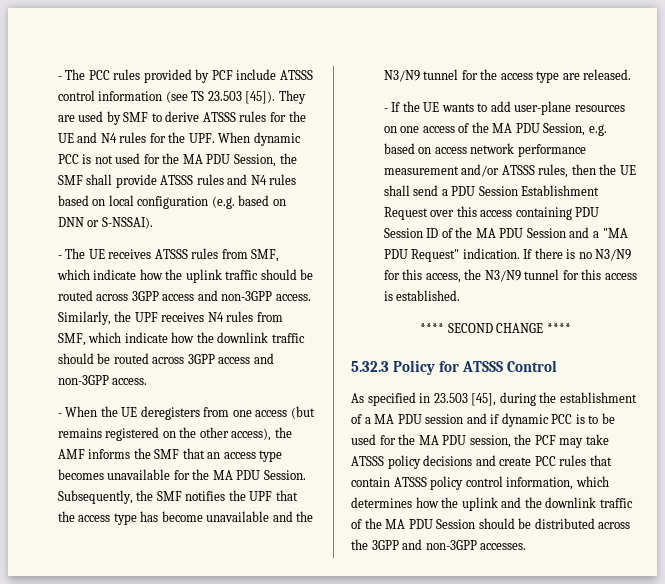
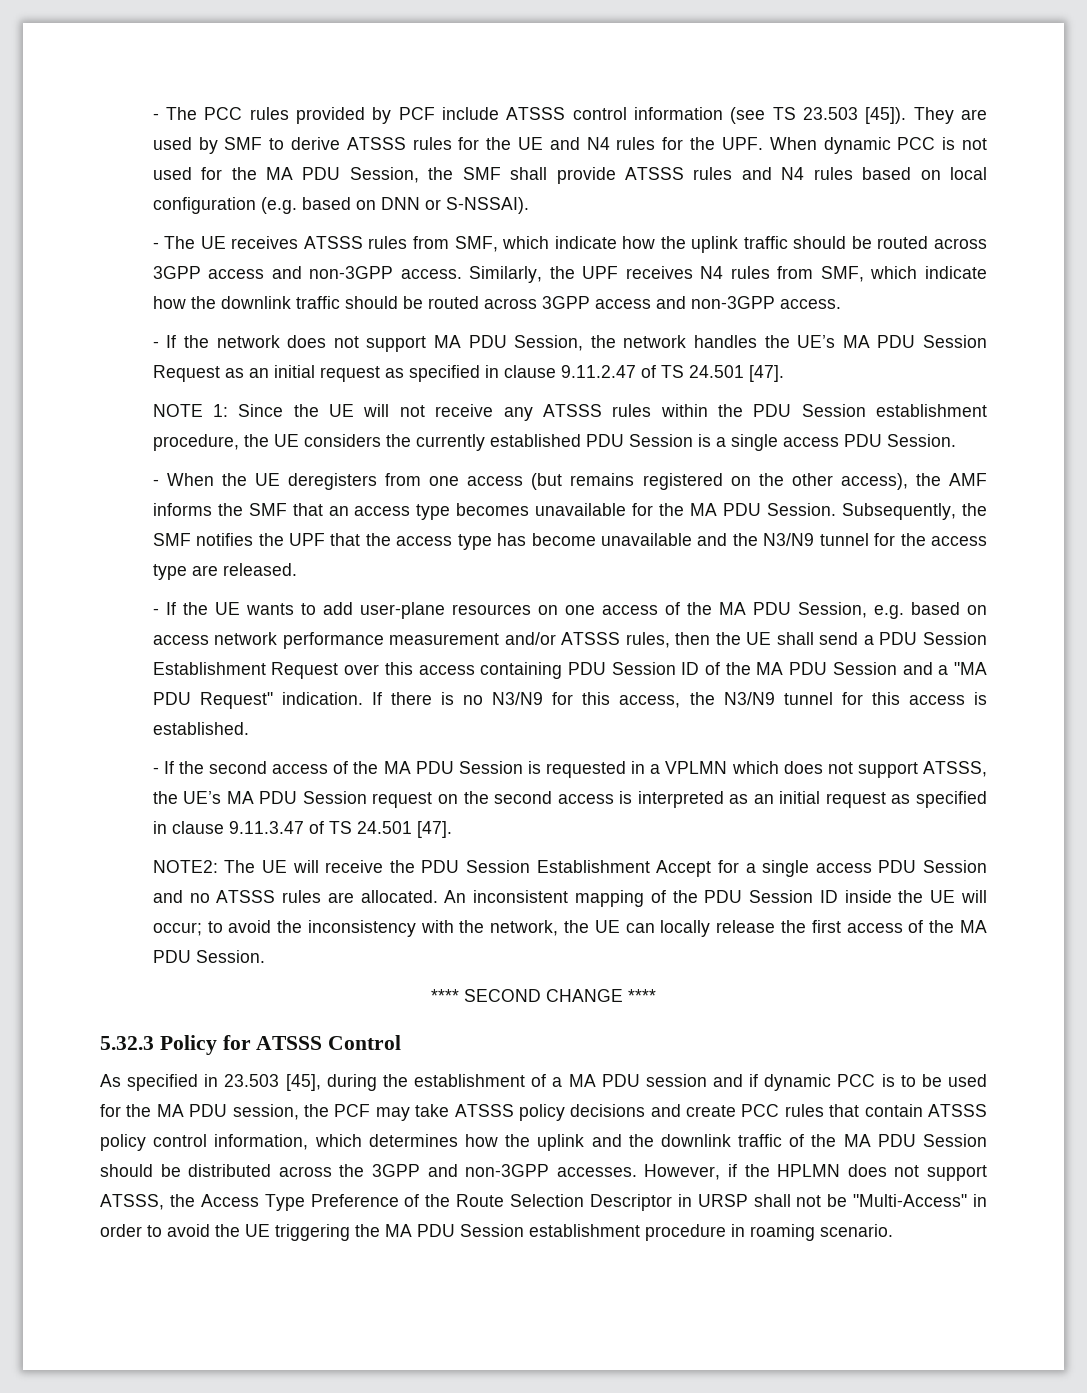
(148, 381) none -> [152,335,988,352] [152,365,784,382] [152,404,987,421] [152,434,956,451] // - If the network does not support MA PDU Session, the network handles the UE’s MA PDU Session Request as an initial request as specified in clause 9.11.2.47 of TS 24.501 [47]. // NOTE 1: Since the UE will not receive any ATSSS rules within the PDU Session establishment procedure, the UE considers the currently established PDU Session is a single access PDU Session.
(461, 295) none -> [152,761,987,778] [152,791,987,808] [152,821,452,838] [152,860,987,877] [152,890,987,907] [152,920,987,937] [152,950,265,963] // - If the second access of the MA PDU Session is requested in a VPLMN which does not support ATSSS, the UE’s MA PDU Session request on the second access is interpreted as an initial request as specified in clause 9.11.3.47 of TS 24.501 [47]. // NOTE2: The UE will receive the PDU Session Establishment Accept for a single access PDU Session and no ATSSS rules are allocated. An inconsistent mapping of the PDU Session ID inside the UE will occur; to avoid the inconsistency with the network, the UE can locally release the first access of the MA PDU Session.
(527, 546) none -> [644,1164,988,1181] [100,1194,987,1211] [100,1224,893,1241] However, if the HPLMN does not support ATSSS, the Access Type Preference of the Route Selection Descriptor in URSP shall not be "Multi-Access" in order to avoid the UE triggering the MA PDU Session establishment procedure in roaming scenario.

